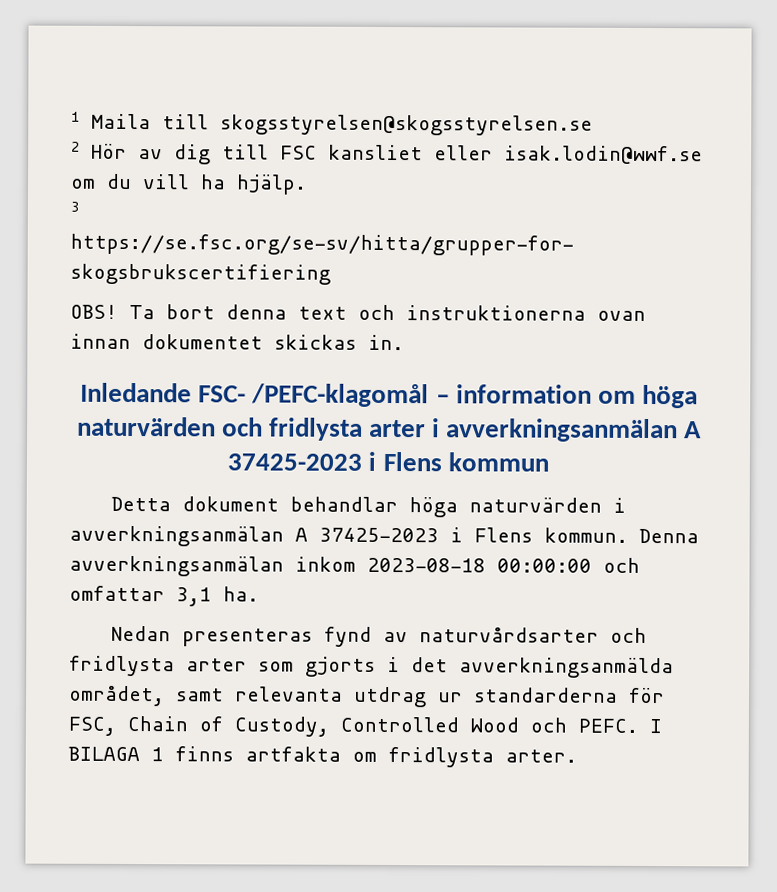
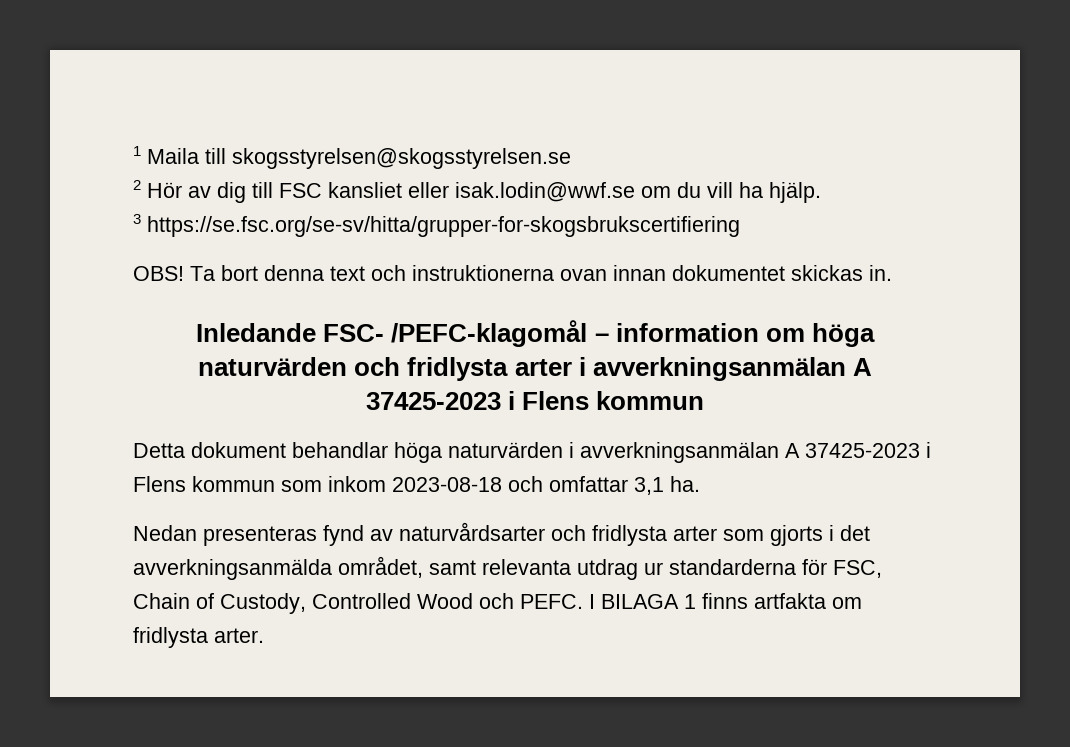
[544,527,699,544] [69,555,284,577] kommun. Denna avverkningsanmälan -> [192,476,322,492] kommun som
[497,558,592,573] 00:00:00 -> (502, 484) none

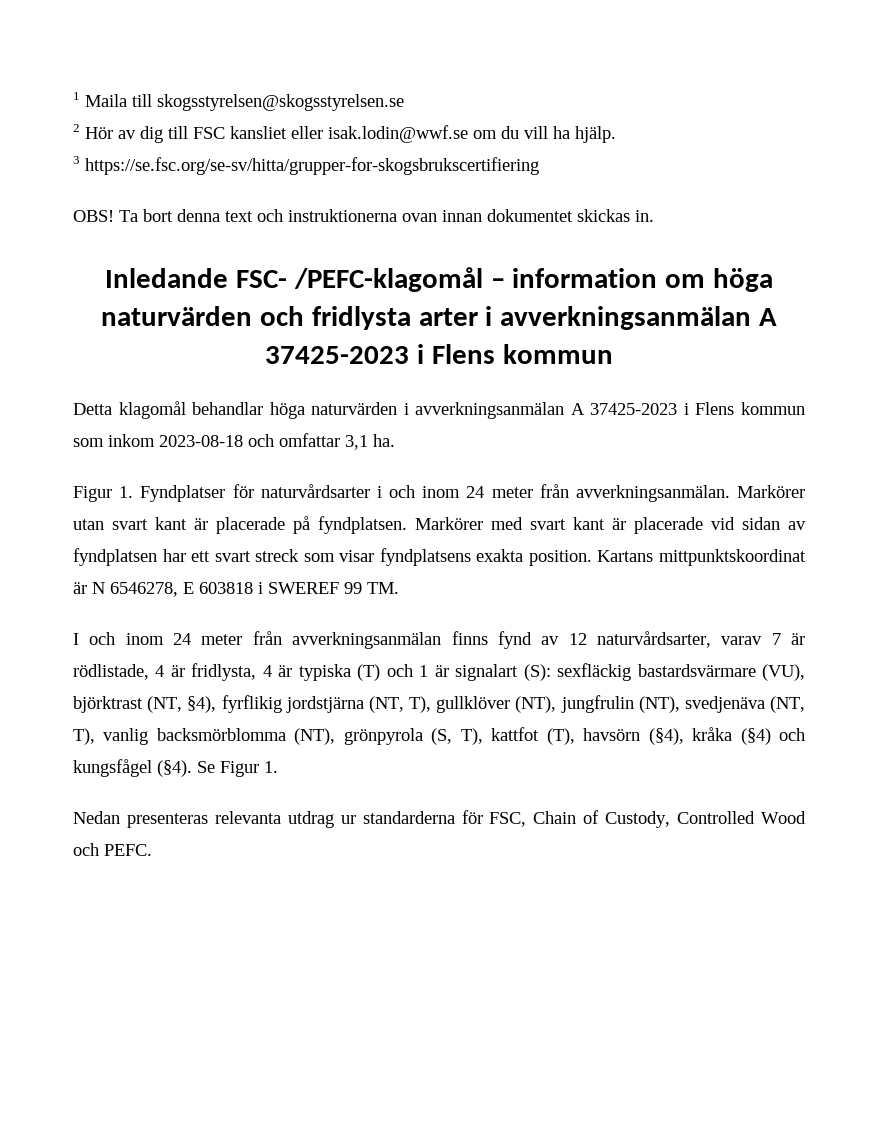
[191,442,286,458] dokument -> [118,401,186,419] klagomål
[133,522,870,546] [133,556,476,580] Nedan presenteras fynd av naturvårdsarter och fridlysta arter som gjorts i det avverkningsanmälda området, samt -> [73,484,806,502] [73,516,806,534] [73,548,806,566] [73,582,399,597] [73,631,805,649] [73,663,805,681] [73,695,805,713] [73,727,805,745] [73,759,278,777] [73,811,208,828] Figur 1. Fyndplatser för naturvårdsarter i och inom 24 meter från avverkningsanmälan. Markörer utan svart kant är placerade på fyndplatsen. Markörer med svart kant är placerade vid sidan av fyndplatsen har ett svart streck som visar fyndplatsens exakta position. Kartans mittpunktskoordinat är N 6546278, E 603818 i SWEREF 99 TM. // I och inom 24 meter från avverkningsanmälan finns fynd av 12 naturvårdsarter, varav 7 är rödlistade, 4 är fridlysta, 4 är typiska (T) och 1 är signalart (S): sexfläckig bastardsvärmare (VU), björktrast (NT, §4), fyrflikig jordstjärna (NT, T), gullklöver (NT), jungfrulin (NT), svedjenäva (NT, T), vanlig backsmörblomma (NT), grönpyrola (S, T), kattfot (T), havsörn (§4), kråka (§4) och kungsfågel (§4). Se Figur 1. // Nedan presenteras
[589,593,862,609] [133,627,264,648] I BILAGA 1 finns artfakta om fridlysta arter. -> (152, 850) none

